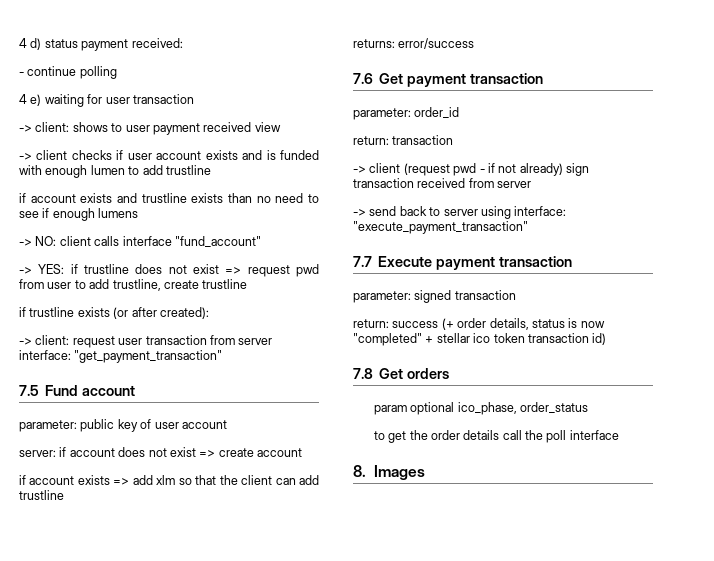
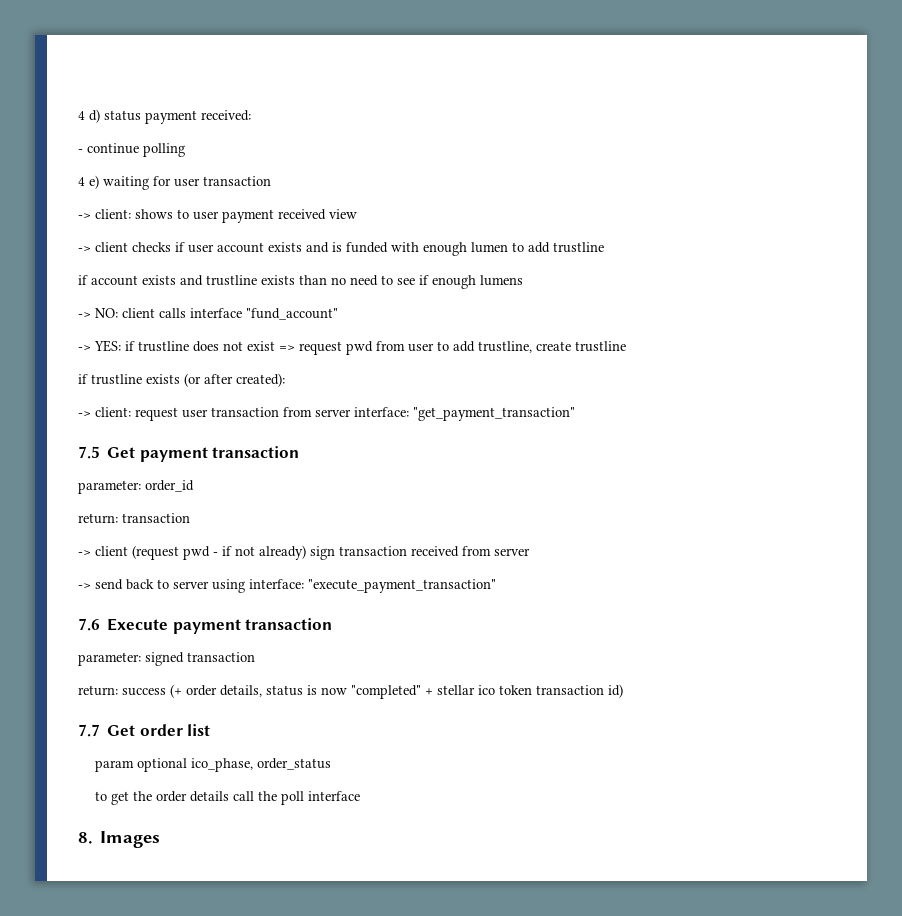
[45,385,136,396] [19,419,227,432] [19,447,302,457] [19,475,320,485] [19,490,64,500] [353,38,475,49] [353,73,373,84] Fund account // parameter: public key of user account // server: if account does not exist => create account // if account exists => add xlm so that the client can add trustline // returns: error/success // 7.6 -> (100, 452) none
[353,256,372,267] 7.7 -> [78,618,100,631] 7.6
[353,368,450,379] 7.8 Get orders -> [78,724,211,737] 7.7 Get order list

